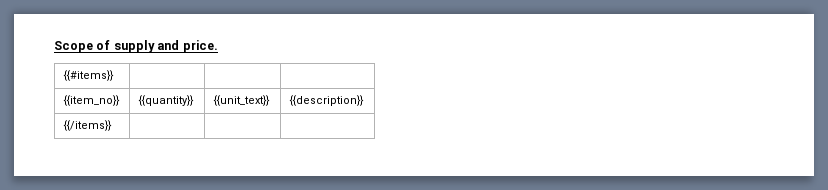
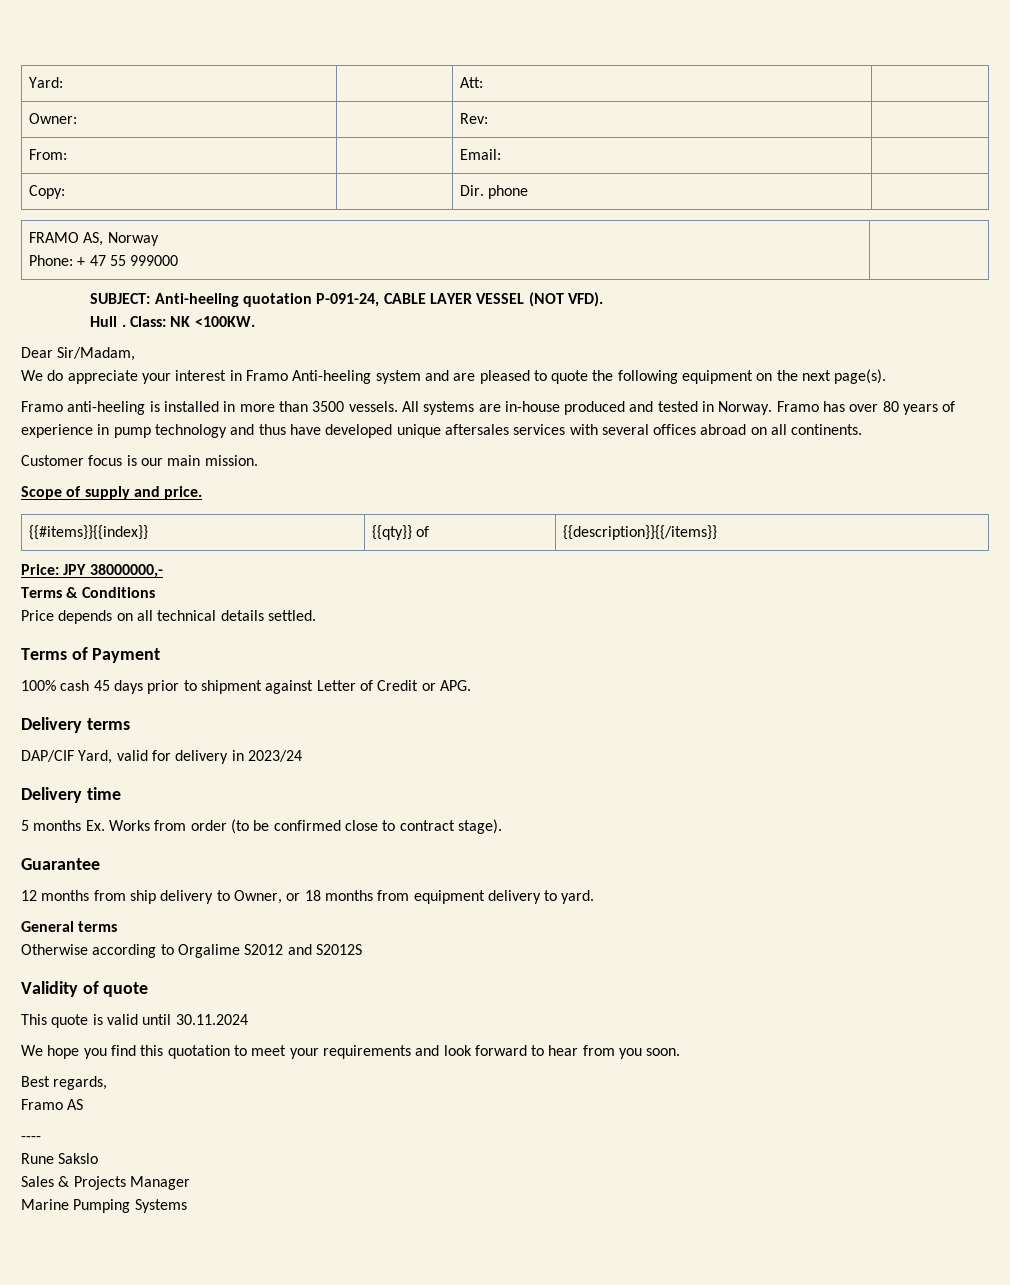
(54, 47) none -> [28,77,63,88] [459,77,483,88] [28,113,77,124] [459,113,488,124] [28,149,67,160] [459,149,501,160] [28,185,65,199] [459,185,529,199] [28,232,159,246] [28,255,179,266] [90,292,603,307] [90,316,255,327] [21,347,136,361] [21,369,887,384] [21,401,956,415] [21,424,863,438] [21,455,258,466] Yard: | | Att: | // Owner: | | Rev: | // From: | | Email: | // Copy: | | Dir. phone | // FRAMO AS, Norway // Phone: + 47 55 999000 | // SUBJECT: Anti-heeling quotation P-091-24, CABLE LAYER VESSEL (NOT VFD). // Hull . Class: NK <100KW. // Dear Sir/Madam, // We do appreciate your interest in Framo Anti-heeling system and are pleased to quote the following equipment on the next page(s). // Framo anti-heeling is installed in more than 3500 vessels. All systems are in-house produced and tested in Norway. Framo has over 80 years of experience in pump technology and thus have developed unique aftersales services with several offices abroad on all continents. // Customer focus is our main mission. //
[62,70,114,81] [62,95,120,106] [137,95,194,106] [212,95,270,106] [288,95,364,106] [62,120,112,131] {{#items}} | | | // {{item_no}} | {{quantity}} | {{unit_text}} | {{description}} // {{/items}} | | | -> [28,525,148,540] [371,525,430,540] [562,525,717,540] [21,564,163,578] [21,587,155,598] [21,610,316,624] [21,647,161,663] [21,680,471,694] [21,717,130,733] [21,750,302,764] [21,787,121,803] [21,819,502,834] [21,858,100,870] [21,890,595,904] [21,921,118,932] [21,944,362,958] [21,981,149,997] [21,1014,248,1028] [21,1045,681,1059] [21,1076,108,1090] [21,1099,84,1110] [21,1136,41,1141] [21,1153,99,1164] [21,1176,190,1190] [21,1199,187,1213] {{#items}}{{index}} | {{qty}} of | {{description}}{{/items}} // Price: JPY 38000000,- // Terms & Conditions // Price depends on all technical details settled. // Terms of Payment // 100% cash 45 days prior to shipment against Letter of Credit or APG. // Delivery terms // DAP/CIF Yard, valid for delivery in 2023/24 // Delivery time // 5 months Ex. Works from order (to be confirmed close to contract stage). // Guarantee // 12 months from ship delivery to Owner, or 18 months from equipment delivery to yard. // General terms // Otherwise according to Orgalime S2012 and S2012S // Validity of quote // This quote is valid until 30.11.2024 // We hope you find this quotation to meet your requirements and look forward to hear from you soon. // Best regards, // Framo AS // ---- // Rune Sakslo // Sales & Projects Manager // Marine Pumping Systems

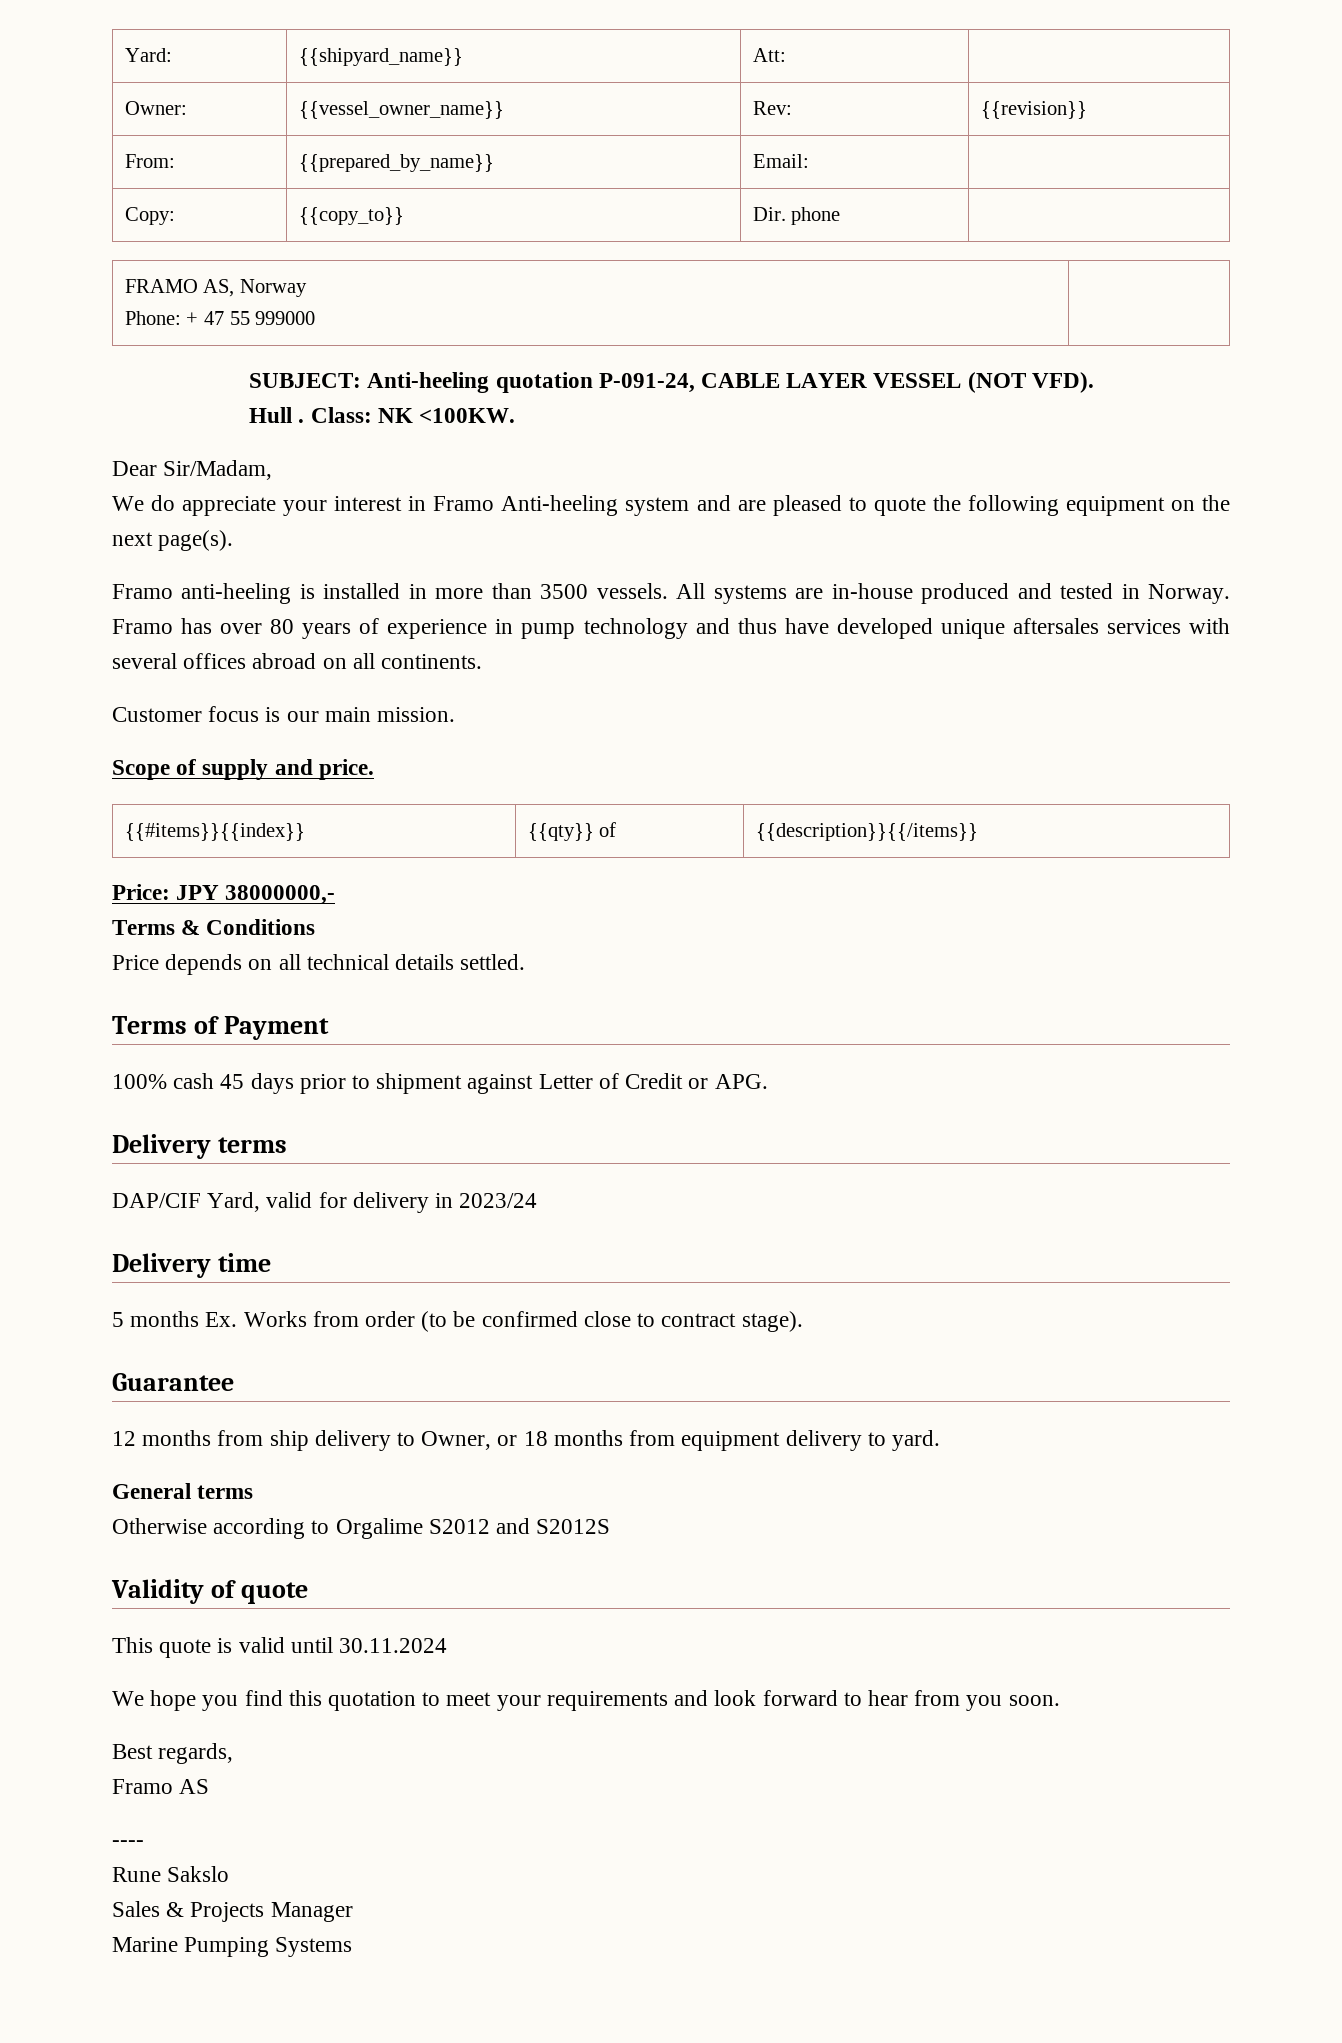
(63, 82) none -> [298,48,463,66] {{shipyard_name}}
(77, 118) none -> [298,101,504,119] {{vessel_owner_name}}
(488, 118) none -> [980,101,1087,119] {{revision}}
(67, 154) none -> [298,154,494,172] {{prepared_by_name}}
(65, 192) none -> [298,207,404,225] {{copy_to}}

